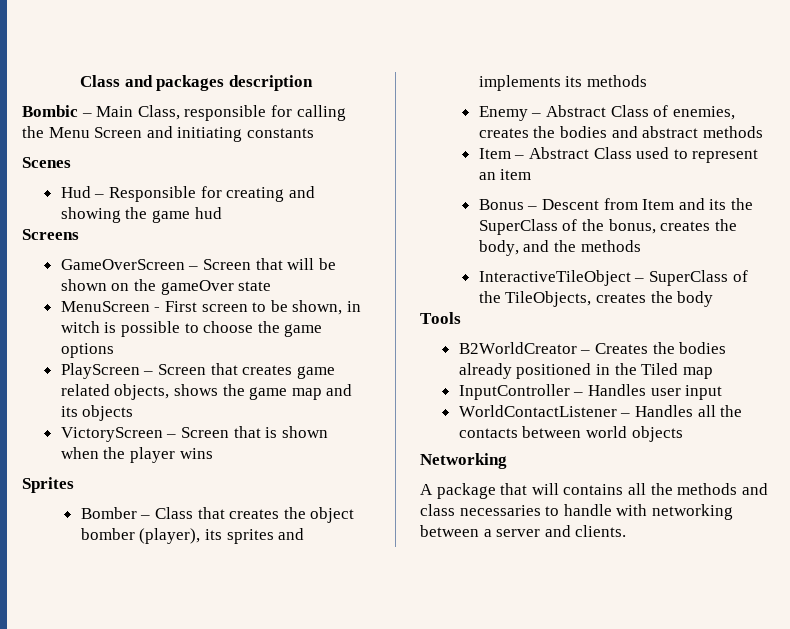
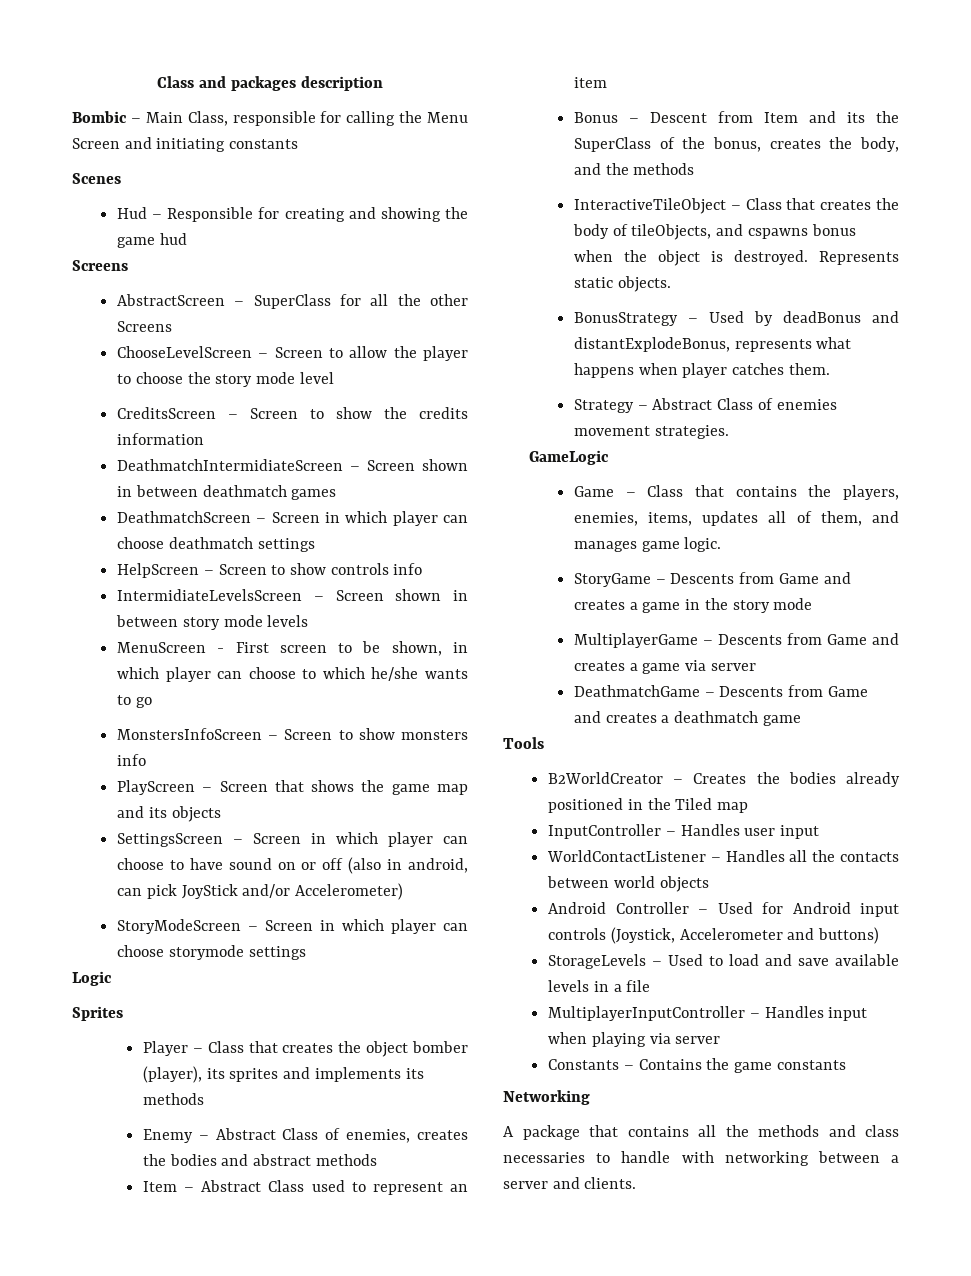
[60,258,336,270] [60,279,272,295] GameOverScreen – Screen that will be shown on the gameOver state -> [117,294,468,309] [117,321,173,332] [117,346,468,361] [117,372,334,387] [117,407,468,419] [117,433,205,445] [117,459,468,471] [117,485,337,500] [117,511,468,526] [117,537,315,552] [117,563,423,578] [117,589,469,601] [116,615,309,630] AbstractScreen – SuperClass for all the other Screens // ChooseLevelScreen – Screen to allow the player to choose the story mode level // CreditsScreen – Screen to show the credits information // DeathmatchIntermidiateScreen – Screen shown in between deathmatch games // DeathmatchScreen – Screen in which player can choose deathmatch settings // HelpScreen – Screen to show controls info // IntermidiateLevelsScreen – Screen shown in between story mode levels
[60,321,323,337] [60,343,114,358] witch is possible to choose the game options -> [117,667,468,682] [117,695,152,708] [117,728,468,740] [117,754,147,766] which player can choose to which he/she wants to go // MonstersInfoScreen – Screen to show monsters info
[242,365,335,379] [60,384,170,400] creates game related objects, -> (304, 786) none
[60,426,328,442] [60,447,213,463] VictoryScreen – Screen that is shown when the player wins -> [117,832,468,847] [117,857,468,874] [117,883,403,900] [117,919,468,934] [117,945,306,960] [72,971,111,986] SettingsScreen – Screen in which player can choose to have sound on or off (also in android, can pick JoyStick and/or Accelerometer) // StoryModeScreen – Screen in which player can choose storymode settings // Logic
[80,507,137,519] Bomber -> [142,1041,188,1056] Player
[648,270,748,286] [478,291,592,307] SuperClass of the TileObjects, -> [745,198,816,210] Class that
(714, 299) none -> [612,224,856,240] [573,250,899,266] [573,276,671,292] [573,311,899,326] [573,337,852,352] [573,363,830,378] [573,398,837,413] [573,425,729,439] [528,450,608,465] [573,485,899,500] [573,511,899,526] [573,537,722,552] [573,572,851,587] [573,598,813,613] [573,633,899,648] [573,660,756,674] [573,685,868,697] [573,711,801,726] of tileObjects, and cspawns bonus when the object is destroyed. Represents static objects. // BonusStrategy – Used by deadBonus and distantExplodeBonus, represents what happens when player catches them. // Strategy – Abstract Class of enemies movement strategies. // GameLogic // Game – Class that contains the players, enemies, items, updates all of them, and manages game logic. // StoryGame – Descents from Game and creates a game in the story mode // MultiplayerGame – Descents from Game and creates a game via server // DeathmatchGame – Descents from Game and creates a deathmatch game
(683, 434) none -> [548,902,899,917] [548,927,879,944] [548,954,899,969] [548,980,651,992] [548,1006,868,1021] [548,1032,721,1047] [548,1058,846,1073] // Android Controller – Used for Android input controls (Joystick, Accelerometer and buttons) // StorageLevels – Used to load and save available levels in a file // MultiplayerInputController – Handles input when playing via server // Constants – Contains the game constants
[531,483,559,495] will -> (618, 1131) none

